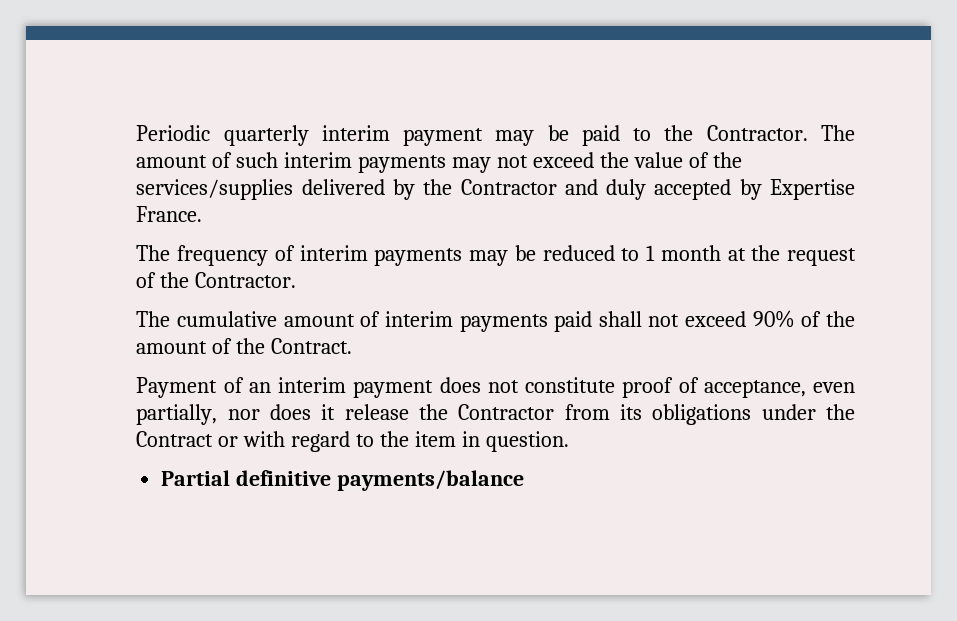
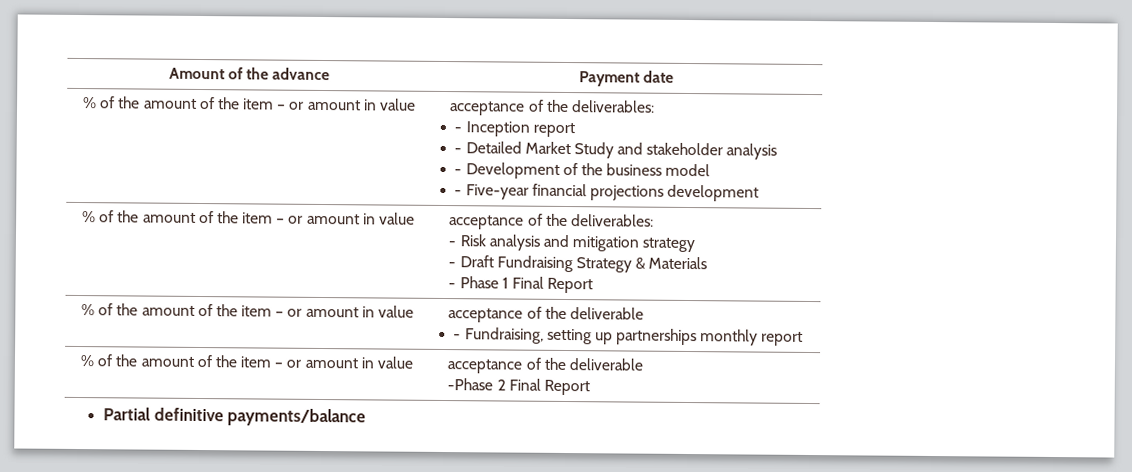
[136,125,855,146] [136,152,742,173] [136,179,855,200] [136,206,203,222] [136,245,856,266] [136,272,297,288] [136,310,856,332] [136,338,353,354] [136,377,855,398] [136,404,855,425] [136,431,569,452] Periodic quarterly interim payment may be paid to the Contractor. The amount of such interim payments may not exceed the value of the services/supplies delivered by the Contractor and duly accepted by Expertise France. // The frequency of interim payments may be reduced to 1 month at the request of the Contractor. // The cumulative amount of interim payments paid shall not exceed 90% of the amount of the Contract. // Payment of an interim payment does not constitute proof of acceptance, even partially, nor does it release the Contractor from its obligations under the Contract or with regard to the item in question. -> [168,67,331,81] [578,70,675,87] [82,96,417,111] [449,99,656,116] [454,121,575,138] [454,141,778,160] [454,162,711,179] [454,183,760,202] [81,210,416,225] [449,213,655,230] [448,234,696,253] [448,255,708,273] [448,276,594,294] [80,303,415,318] [448,306,645,323] [453,327,804,346] [79,354,415,369] [447,357,644,374] [447,378,591,396] Amount of the advance | Payment date // % of the amount of the item – or amount in value | acceptance of the deliverables: // - Inception report // - Detailed Market Study and stakeholder analysis // - Development of the business model // - Five-year financial projections development // % of the amount of the item – or amount in value | acceptance of the deliverables: // - Risk analysis and mitigation strategy // - Draft Fundraising Strategy & Materials // - Phase 1 Final Report // % of the amount of the item – or amount in value | acceptance of the deliverable // - Fundraising, setting up partnerships monthly report // % of the amount of the item – or amount in value | acceptance of the deliverable // -Phase 2 Final Report

